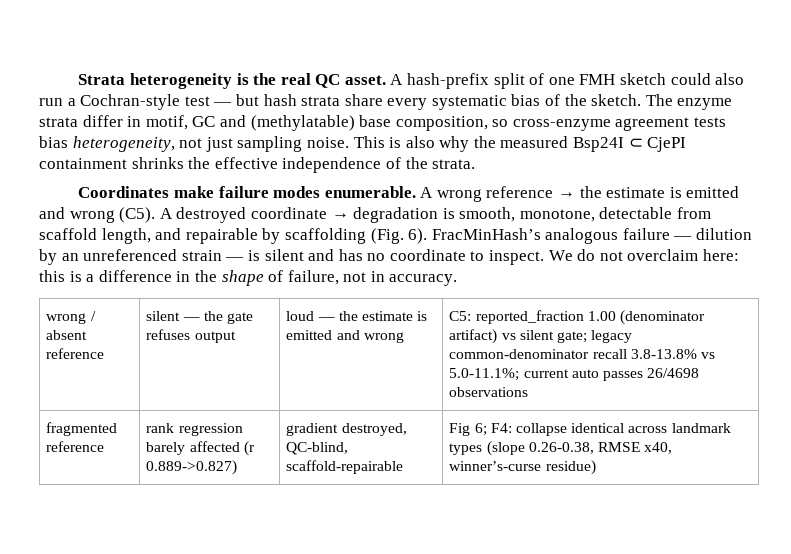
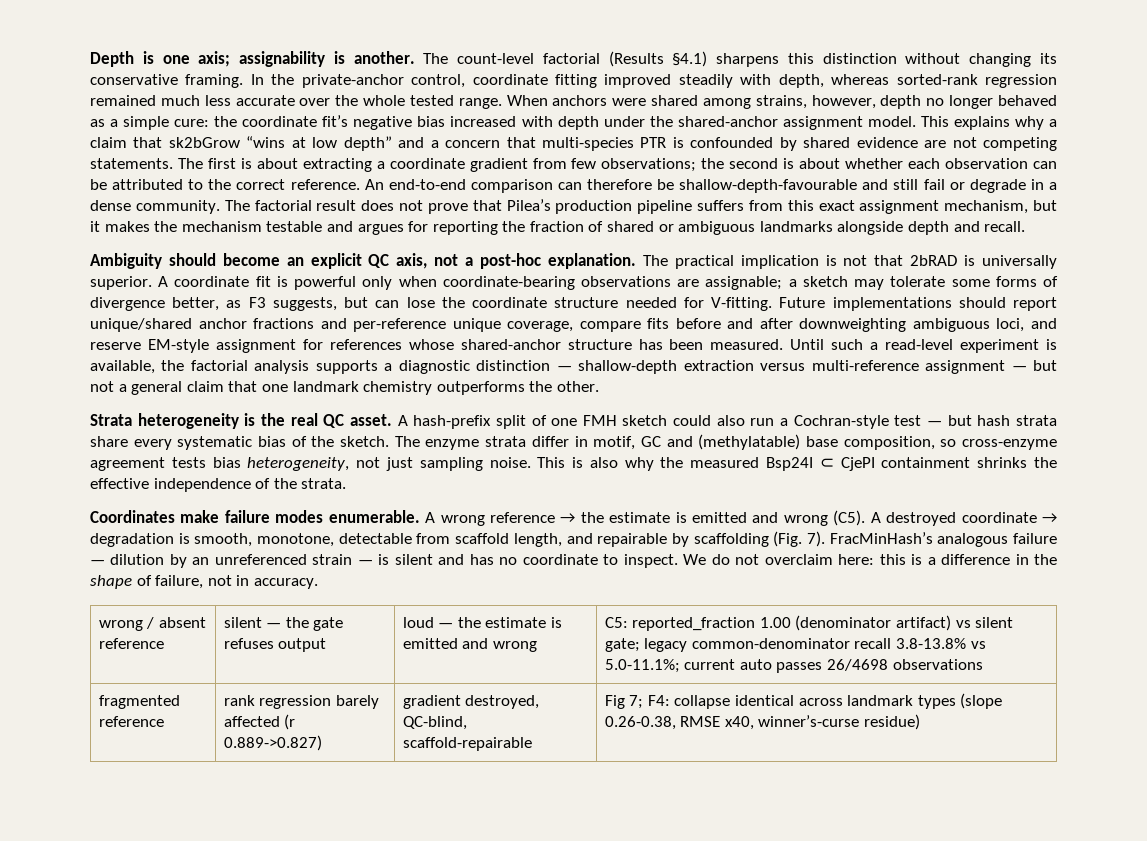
(78, 79) none -> [90,51,1057,67] [90,74,1057,88] [90,95,1058,109] [90,115,1057,130] [90,136,1058,151] [90,158,1057,172] [90,179,1057,193] [90,199,1058,214] [90,221,1026,235] [90,253,1058,269] [90,276,1058,290] [90,297,1057,311] [90,318,1057,332] [90,339,1057,353] [90,360,1057,374] [90,381,599,395] Depth is one axis; assignability is another. The count-level factorial (Results §4.1) sharpens this distinction without changing its conservative framing. In the private-anchor control, coordinate fitting improved steadily with depth, whereas sorted-rank regression remained much less accurate over the whole tested range. When anchors were shared among strains, however, depth no longer behaved as a simple cure: the coordinate fit’s negative bias increased with depth under the shared-anchor assignment model. This explains why a claim that sk2bGrow “wins at low depth” and a concern that multi-species PTR is confounded by shared evidence are not competing statements. The first is about extracting a coordinate gradient from few observations; the second is about whether each observation can be attributed to the correct reference. An end-to-end comparison can therefore be shallow-depth-favourable and still fail or degrade in a dense community. The factorial result does not prove that Pilea’s production pipeline suffers from this exact assignment mechanism, but it makes the mechanism testable and argues for reporting the fraction of shared or ambiguous landmarks alongside depth and recall. // Ambiguity should become an explicit QC axis, not a post-hoc explanation. The practical implication is not that 2bRAD is universally superior. A coordinate fit is powerful only when coordinate-bearing observations are assignable; a sketch may tolerate some forms of divergence better, as F3 suggests, but can lose the coordinate structure needed for V-fitting. Future implementations should report unique/shared anchor fractions and per-reference unique coverage, compare fits before and after downweighting ambiguous loci, and reserve EM-style assignment for references whose shared-anchor structure has been measured. Until such a read-level experiment is available, the factorial analysis supports a diagnostic distinction — shallow-depth extraction versus multi-reference assignment — but not a general claim that one landmark chemistry outperforms the other. //
[408,228,428,244] 6). -> [806,531,825,547] 7).
[474,423,487,436] 6; -> [629,695,644,709] 7;

